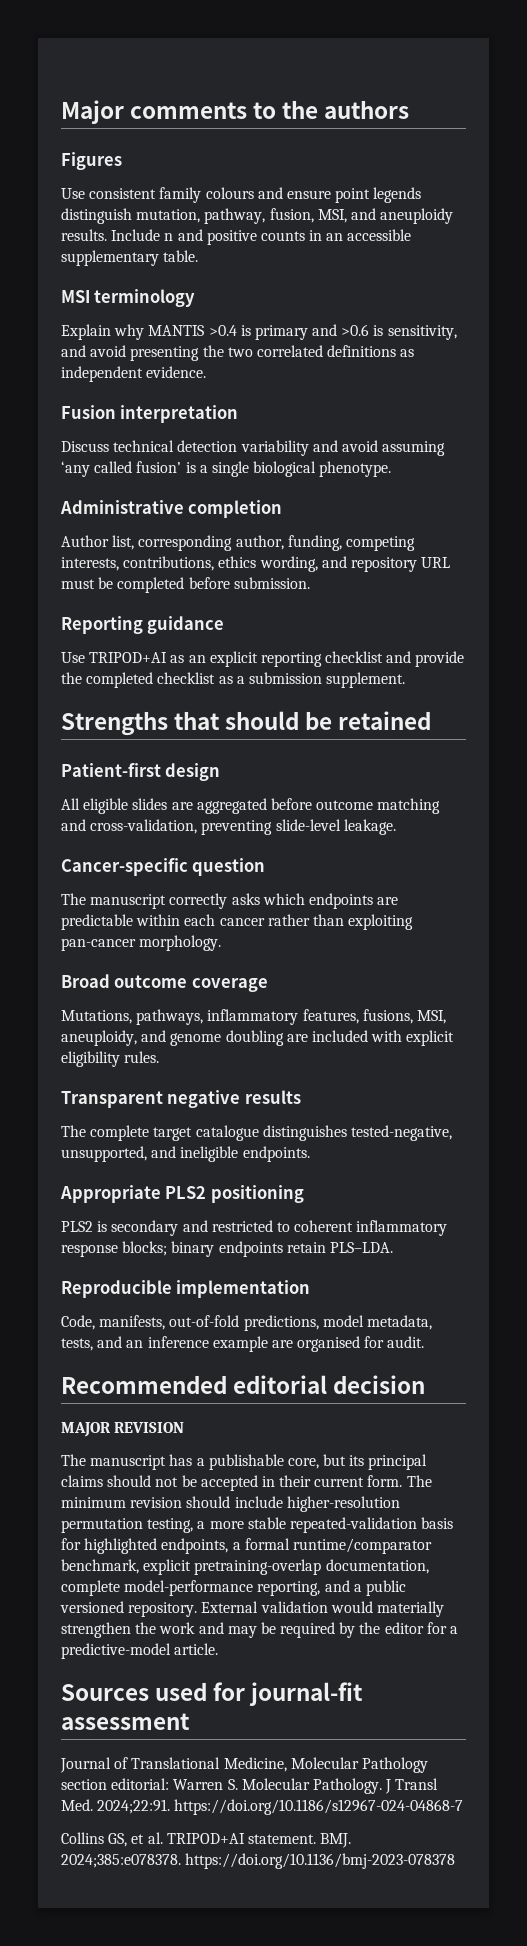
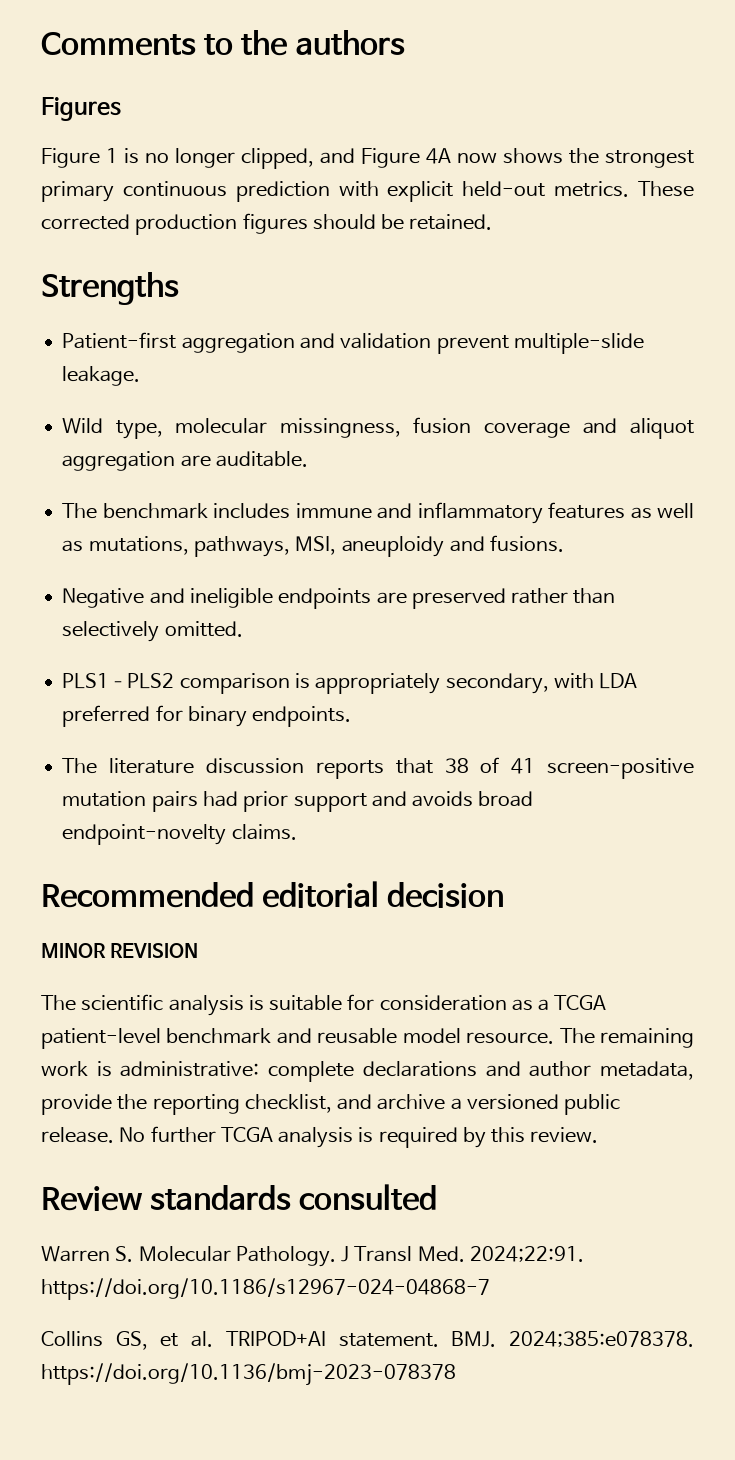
[61,100,248,124] Major comments -> [41,32,196,56] Comments
[61,187,422,203] [61,208,454,224] [61,229,412,245] [61,250,199,266] [61,289,196,307] [61,324,457,340] [61,345,415,361] [61,366,207,382] [61,405,239,423] [61,440,446,456] [61,461,392,477] [60,500,283,518] [61,535,415,551] [61,556,451,572] [61,577,310,593] [61,616,225,634] [61,651,465,667] [61,672,406,688] [61,711,432,736] [61,763,221,781] [61,798,441,814] [61,819,396,835] [61,858,266,876] [61,893,399,909] [61,914,414,930] [61,935,222,951] [61,974,268,992] [61,1009,446,1025] [61,1030,455,1046] [61,1051,160,1067] [61,1090,301,1108] [61,1125,452,1141] [61,1146,310,1162] [60,1185,304,1203] [61,1220,448,1236] [61,1241,393,1257] [61,1280,311,1298] [61,1315,432,1331] [61,1336,425,1352] Use consistent family colours and ensure point legends distinguish mutation, pathway, fusion, MSI, and aneuploidy results. Include n and positive counts in an accessible supplementary table. // MSI terminology // Explain why MANTIS >0.4 is primary and >0.6 is sensitivity, and avoid presenting the two correlated definitions as independent evidence. // Fusion interpretation // Discuss technical detection variability and avoid assuming ‘any called fusion’ is a single biological phenotype. // Administrative completion // Author list, corresponding author, funding, competing interests, contributions, ethics wording, and repository URL must be completed before submission. // Reporting guidance // Use TRIPOD+AI as an explicit reporting checklist and provide the completed checklist as a submission supplement. // Strengths that should be retained // Patient-first design // All eligible slides are aggregated before outcome matching and cross-validation, preventing slide-level leakage. // Cancer-specific question // The manuscript correctly asks which endpoints are predictable within each cancer rather than exploiting pan-cancer morphology. // Broad outcome coverage // Mutations, pathways, inflammatory features, fusions, MSI, aneuploidy, and genome doubling are included with explicit eligibility rules. // Transparent negative results // The complete target catalogue distinguishes tested-negative, unsupported, and ineligible endpoints. // Appropriate PLS2 positioning // PLS2 is secondary and restricted to coherent inflammatory response blocks; binary endpoints retain PLS–LDA. // Reproducible implementation // Code, manifests, out-of-fold predictions, model metadata, tests, and an inference example are organised for audit. -> [41,148,694,169] [41,181,694,202] [41,213,493,235] [41,272,179,305] [62,332,644,354] [62,366,141,386] [62,417,694,439] [62,451,308,471] [62,502,695,524] [62,535,564,557] [62,588,616,609] [62,621,243,642] [62,673,638,694] [62,705,352,727] [62,757,695,779] [62,791,534,812] [62,824,297,845] Figure 1 is no longer clipped, and Figure 4A now shows the strongest primary continuous prediction with explicit held-out metrics. These corrected production figures should be retained. // Strengths // Patient-first aggregation and validation prevent multiple-slide leakage. // Wild type, molecular missingness, fusion coverage and aliquot aggregation are auditable. // The benchmark includes immune and inflammatory features as well as mutations, pathways, MSI, aneuploidy and fusions. // Negative and ineligible endpoints are preserved rather than selectively omitted. // PLS1–PLS2 comparison is appropriately secondary, with LDA preferred for binary endpoints. // The literature discussion reports that 38 of 41 screen-positive mutation pairs had prior support and avoids broad endpoint-novelty claims.
[61,1422,111,1437] MAJOR -> [41,943,106,958] MINOR
[90,1454,428,1470] [61,1475,432,1491] [61,1496,400,1512] [61,1517,454,1533] [61,1538,432,1554] [61,1559,429,1575] [61,1580,406,1596] [60,1601,444,1617] [61,1622,459,1638] [61,1643,219,1659] [61,1682,364,1706] [61,1713,190,1730] [60,1757,428,1773] [61,1778,170,1790] manuscript has a publishable core, but its principal claims should not be accepted in their current form. The minimum revision should include higher-resolution permutation testing, a more stable repeated-validation basis for highlighted endpoints, a formal runtime/comparator benchmark, explicit pretraining-overlap documentation, complete model-performance reporting, and a public versioned repository. External validation would materially strengthen the work and may be required by the editor for a predictive-model article. // Sources used for journal-fit assessment // Journal of Translational Medicine, Molecular Pathology section editorial: -> [81,994,607,1016] [41,1028,694,1049] [41,1061,694,1082] [41,1094,621,1115] [41,1126,599,1148] [41,1184,438,1211] scientific analysis is suitable for consideration as a TCGA patient-level benchmark and reusable model resource. The remaining work is administrative: complete declarations and author metadata, provide the reporting checklist, and archive a versioned public release. No further TCGA analysis is required by this review. // Review standards consulted //

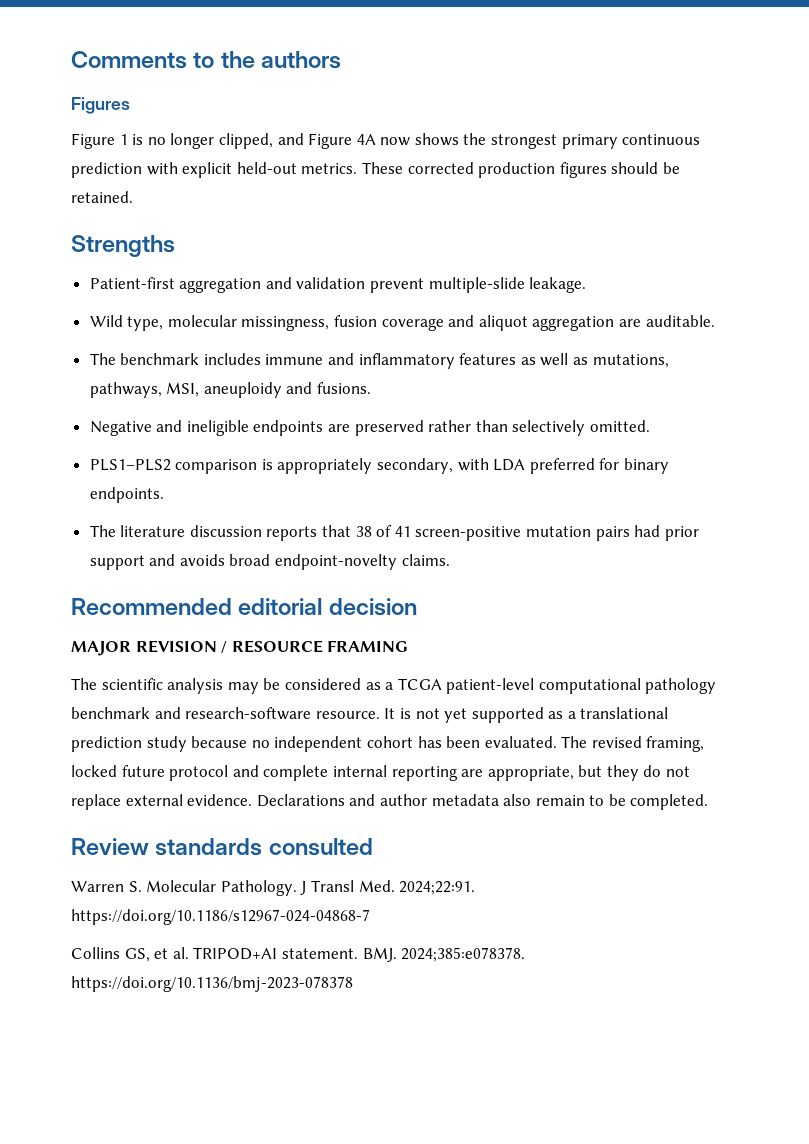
[41,943,106,958] MINOR -> [71,641,131,656] MAJOR
(199, 950) none -> [221,640,409,653] / RESOURCE FRAMING
[248,994,607,1011] [41,1028,694,1049] [41,1061,694,1082] [41,1094,621,1115] [41,1126,599,1148] is suitable for consideration as a TCGA patient-level benchmark and reusable model resource. The remaining work is administrative: complete declarations and author metadata, provide the reporting checklist, and archive a versioned public release. No further TCGA analysis is required by this review. -> [227,678,717,694] [71,707,669,723] [71,736,705,752] [71,765,691,781] [71,794,709,810] may be considered as a TCGA patient-level computational pathology benchmark and research-software resource. It is not yet supported as a translational prediction study because no independent cohort has been evaluated. The revised framing, locked future protocol and complete internal reporting are appropriate, but they do not replace external evidence. Declarations and author metadata also remain to be completed.

